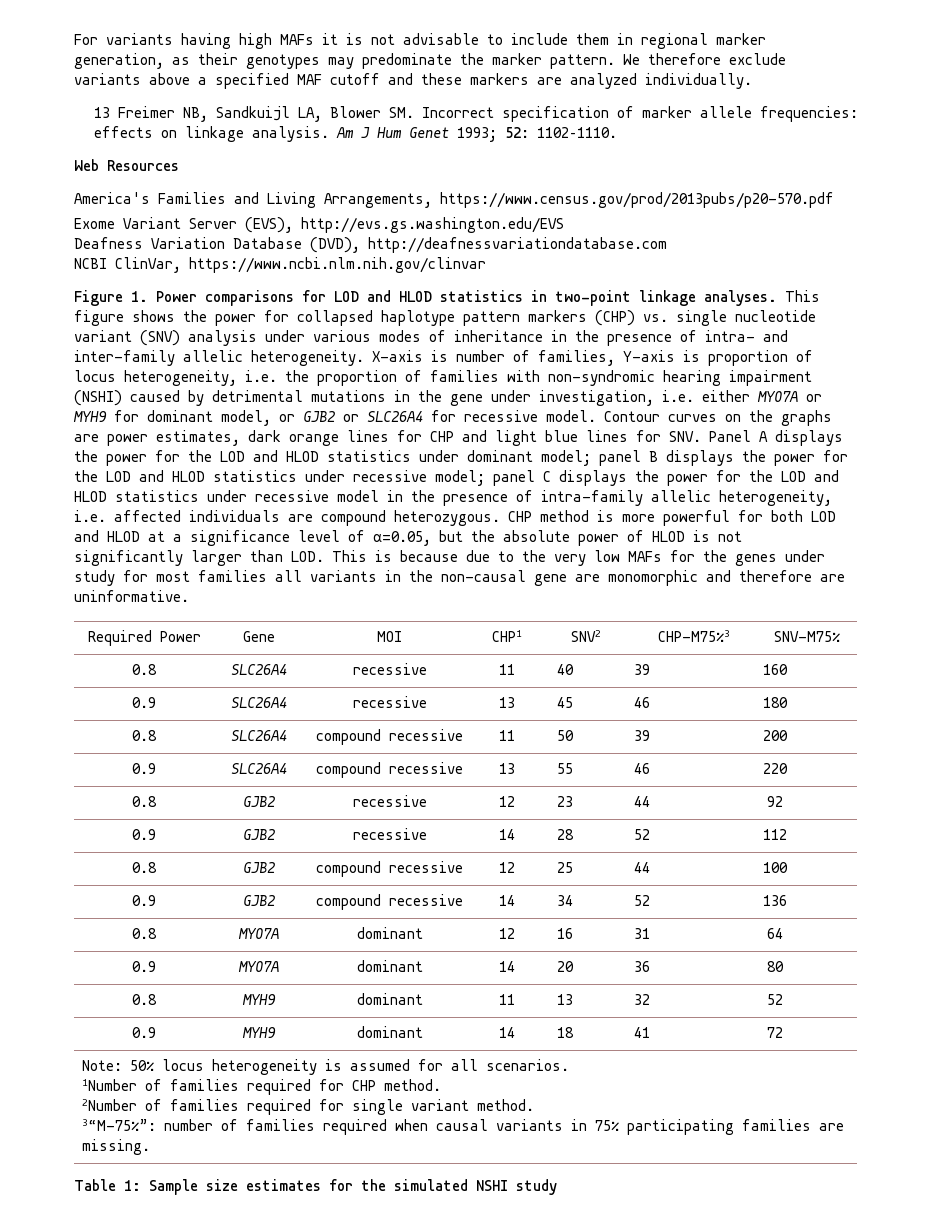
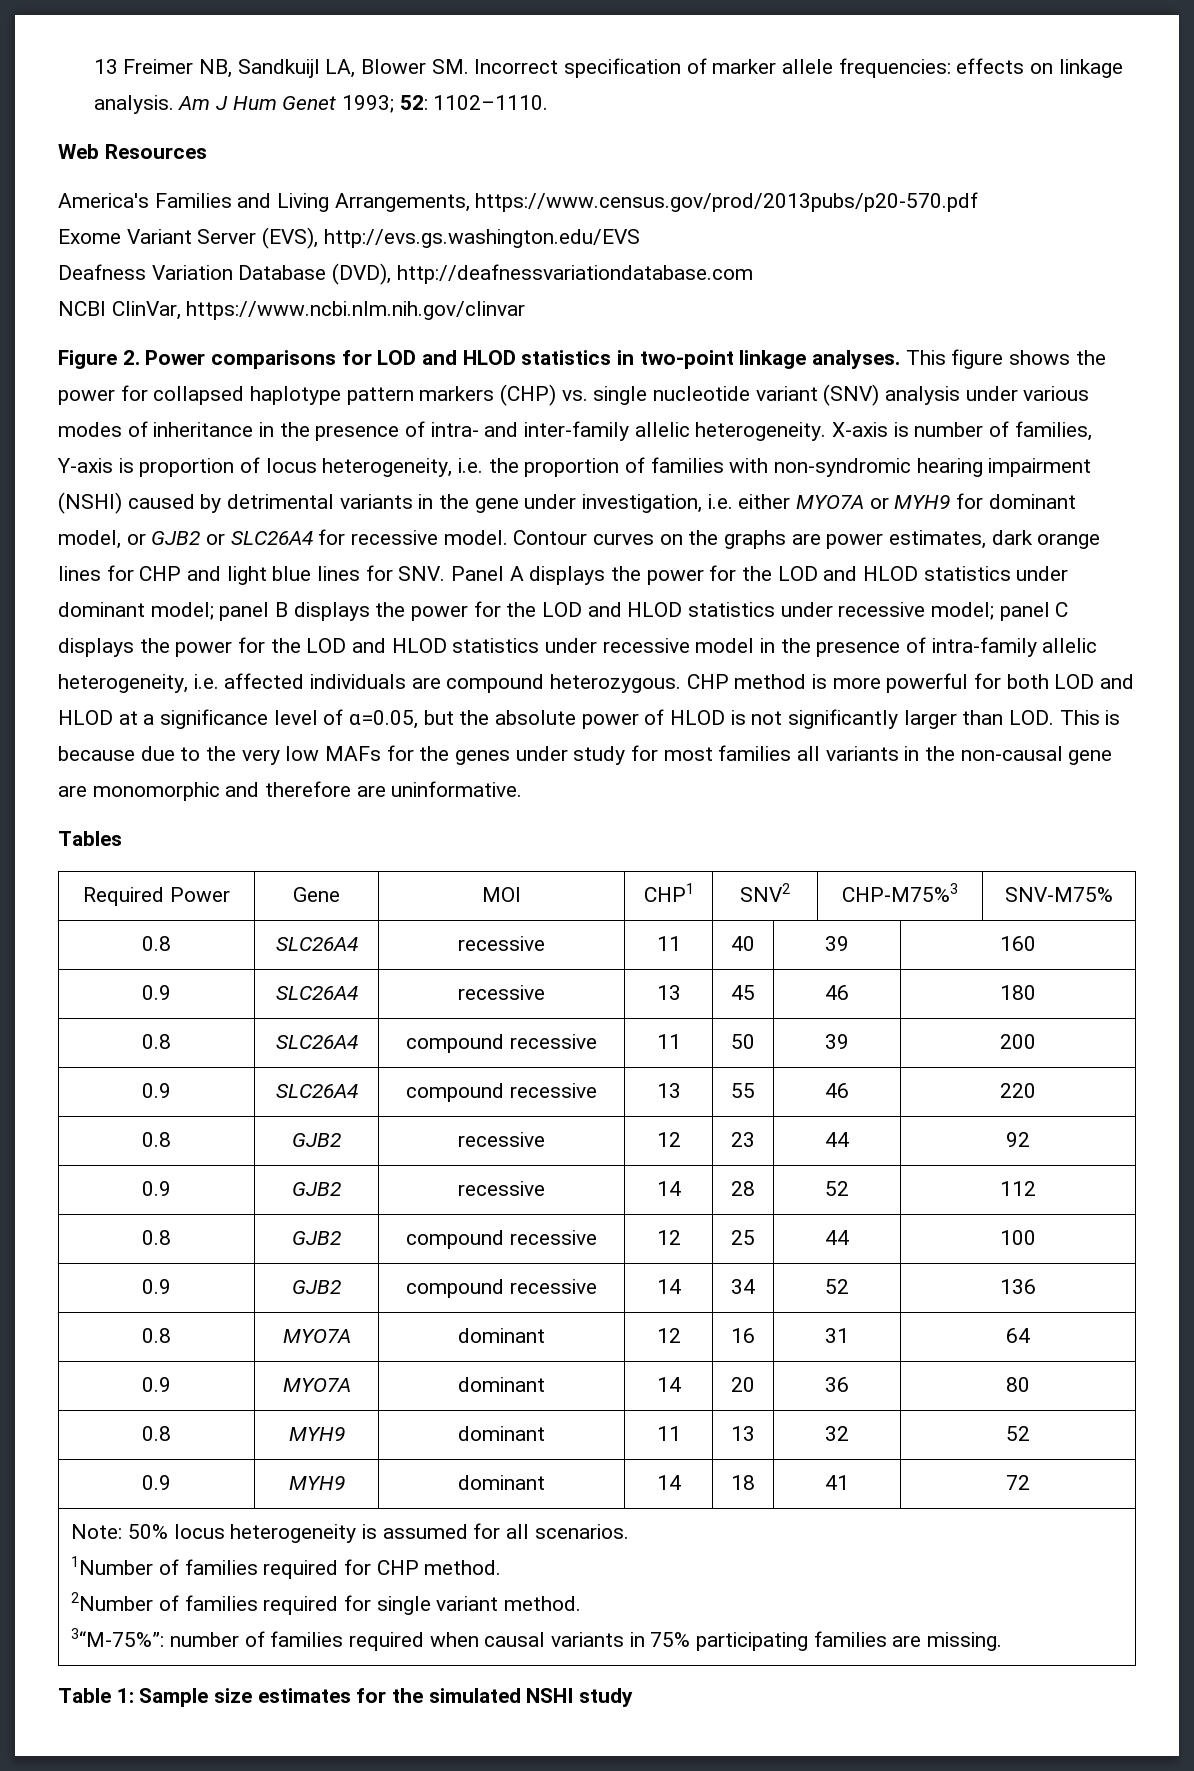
[74,33,766,49] [74,53,786,69] [74,73,752,89] For variants having high MAFs it is not advisable to include them in regional marker generation, as their genotypes may predominate the marker pattern. We therefore exclude variants above a specified MAF cutoff and these markers are analyzed individually. // -> (93, 66) none
[131,291,148,302] 1. -> [122,350,140,365] 2.
[311,390,386,402] mutations -> [339,494,413,509] variants
(189, 596) none -> [58,831,122,846] // Tables

